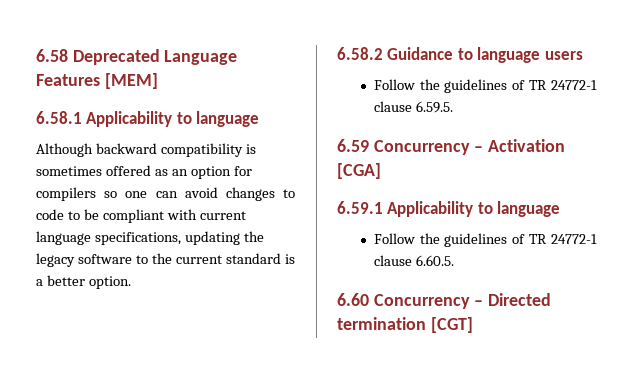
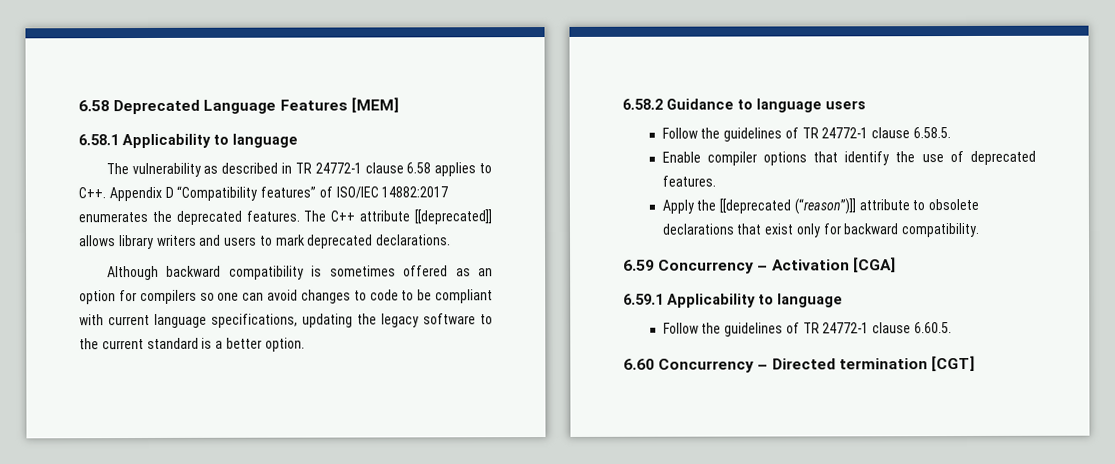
(260, 119) none -> [105,162,492,178] [78,185,449,202] [78,209,492,225] [79,234,452,250] // The vulnerability as described in TR 24772-1 clause 6.58 applies to C++. Appendix D “Compatibility features” of ISO/IEC 14882:2017 enumerates the deprecated features. The C++ attribute [[deprecated]] allows library writers and users to mark deprecated declarations.
[415,101,453,113] 6.59.5. -> [913,127,952,139] [661,150,1036,166] [661,175,716,187] [661,198,980,215] [661,222,981,238] 6.58.5. // Enable compiler options that identify the use of deprecated features. // Apply the [[deprecated (“reason”)]] attribute to obsolete declarations that exist only for backward compatibility.

